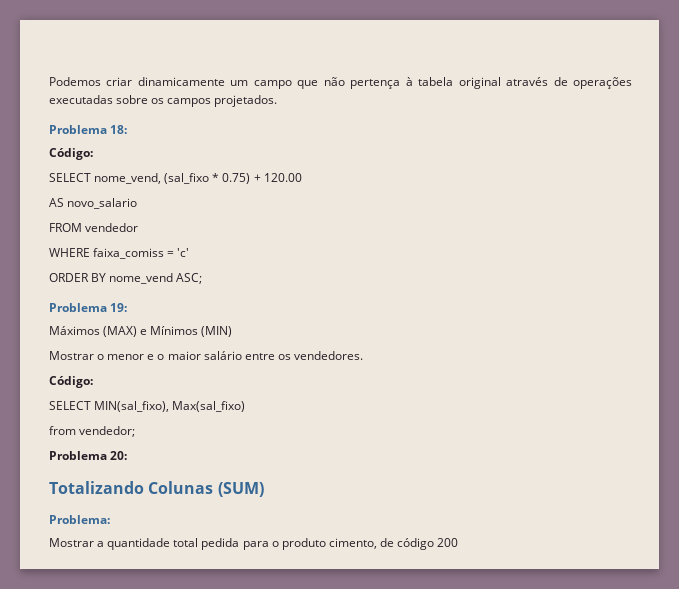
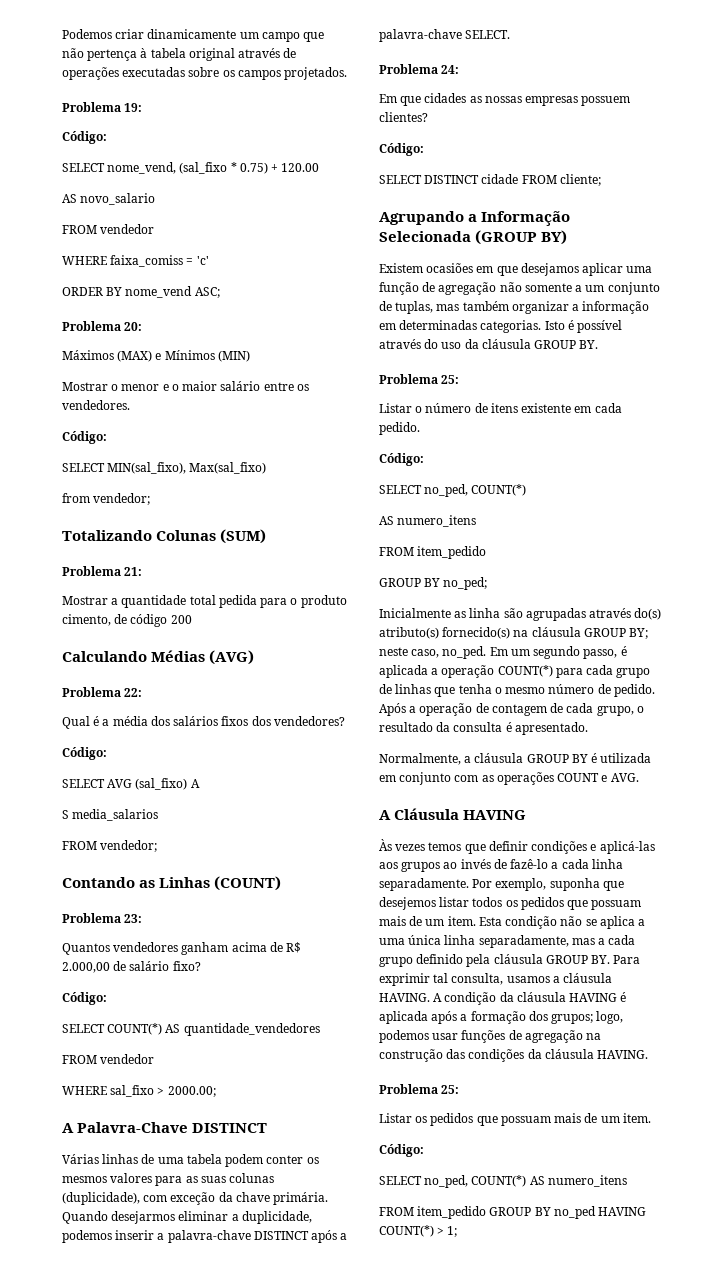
[110,125,128,134] 18: -> [124,103,143,112] 19:
[110,303,128,312] 19: -> [124,322,143,331] 20:
[49,451,128,460] // Problema 20: -> (151, 499) none
[49,515,110,524] Problema: -> [62,566,143,576] Problema 21:
(459, 542) none -> [62,650,255,665] [62,687,143,697] [62,716,345,729] [62,747,107,760] [62,778,200,790] [62,809,159,821] [62,840,158,852] [62,876,282,891] [62,913,143,923] [62,942,302,955] [62,961,201,973] [62,992,107,1005] [62,1023,320,1036] [62,1054,155,1064] [62,1085,216,1097] [62,1122,268,1133] [62,1154,319,1167] [62,1173,275,1186] [62,1192,329,1205] [62,1211,312,1224] [62,1230,348,1243] [379,29,511,42] [379,64,460,74] [379,93,631,106] [379,112,428,122] [379,143,424,156] [379,174,601,186] [379,211,571,226] [379,230,568,245] [379,263,653,276] [379,282,660,295] [379,301,650,314] [379,320,623,333] [379,339,599,349] [379,374,460,384] [379,403,622,413] [379,422,420,435] [379,453,424,466] [379,484,527,497] [379,515,477,527] [379,546,487,559] [379,577,488,590] [379,608,662,621] [379,627,649,639] [379,646,627,659] [379,665,651,678] [379,684,655,697] [379,703,644,716] [379,722,588,735] [379,753,652,765] [379,772,639,785] [379,808,527,820] [379,839,655,854] [379,859,623,872] [379,878,624,891] [379,897,642,910] [379,916,646,929] [379,935,636,948] [379,954,641,967] [379,973,613,986] [379,992,627,1005] [379,1011,624,1024] [379,1030,602,1043] [379,1049,649,1062] [379,1084,460,1094] [379,1113,651,1126] [379,1144,424,1157] [379,1175,627,1188] [379,1206,647,1219] [379,1225,458,1237] // Calculando Médias (AVG) // Problema 22: // Qual é a média dos salários fixos dos vendedores? // Código: // SELECT AVG (sal_fixo) A // S media_salarios // FROM vendedor; // Contando as Linhas (COUNT) // Problema 23: // Quantos vendedores ganham acima de R$ 2.000,00 de salário fixo? // Código: // SELECT COUNT(*) AS quantidade_vendedores // FROM vendedor // WHERE sal_fixo > 2000.00; // A Palavra-Chave DISTINCT // Várias linhas de uma tabela podem conter os mesmos valores para as suas colunas (duplicidade), com exceção da chave primária. Quando desejarmos eliminar a duplicidade, podemos inserir a palavra-chave DISTINCT após a palavra-chave SELECT. // Problema 24: // Em que cidades as nossas empresas possuem clientes? // Código: // SELECT DISTINCT cidade FROM cliente; // Agrupando a Informação Selecionada (GROUP BY) // Existem ocasiões em que desejamos aplicar uma função de agregação não somente a um conjunto de tuplas, mas também organizar a informação em determinadas categorias. Isto é possível através do uso da cláusula GROUP BY. // Problema 25: // Listar o número de itens existente em cada pedido. // Código: // SELECT no_ped, COUNT(*) // AS numero_itens // FROM item_pedido // GROUP BY no_ped; // Inicialmente as linha são agrupadas através do(s) atributo(s) fornecido(s) na cláusula GROUP BY; neste caso, no_ped. Em um segundo passo, é aplicada a operação COUNT(*) para cada grupo de linhas que tenha o mesmo número de pedido. Após a operação de contagem de cada grupo, o resultado da consulta é apresentado. // Normalmente, a cláusula GROUP BY é utilizada em conjunto com as operações COUNT e AVG. // A Cláusula HAVING // Às vezes temos que definir condições e aplicá-las aos grupos ao invés de fazê-lo a cada linha separadamente. Por exemplo, suponha que desejemos listar todos os pedidos que possuam mais de um item. Esta condição não se aplica a uma única linha separadamente, mas a cada grupo definido pela cláusula GROUP BY. Para exprimir tal consulta, usamos a cláusula HAVING. A condição da cláusula HAVING é aplicada após a formação dos grupos; logo, podemos usar funções de agregação na construção das condições da cláusula HAVING. // Problema 25: // Listar os pedidos que possuam mais de um item. // Código: // SELECT no_ped, COUNT(*) AS numero_itens // FROM item_pedido GROUP BY no_ped HAVING COUNT(*) > 1;

